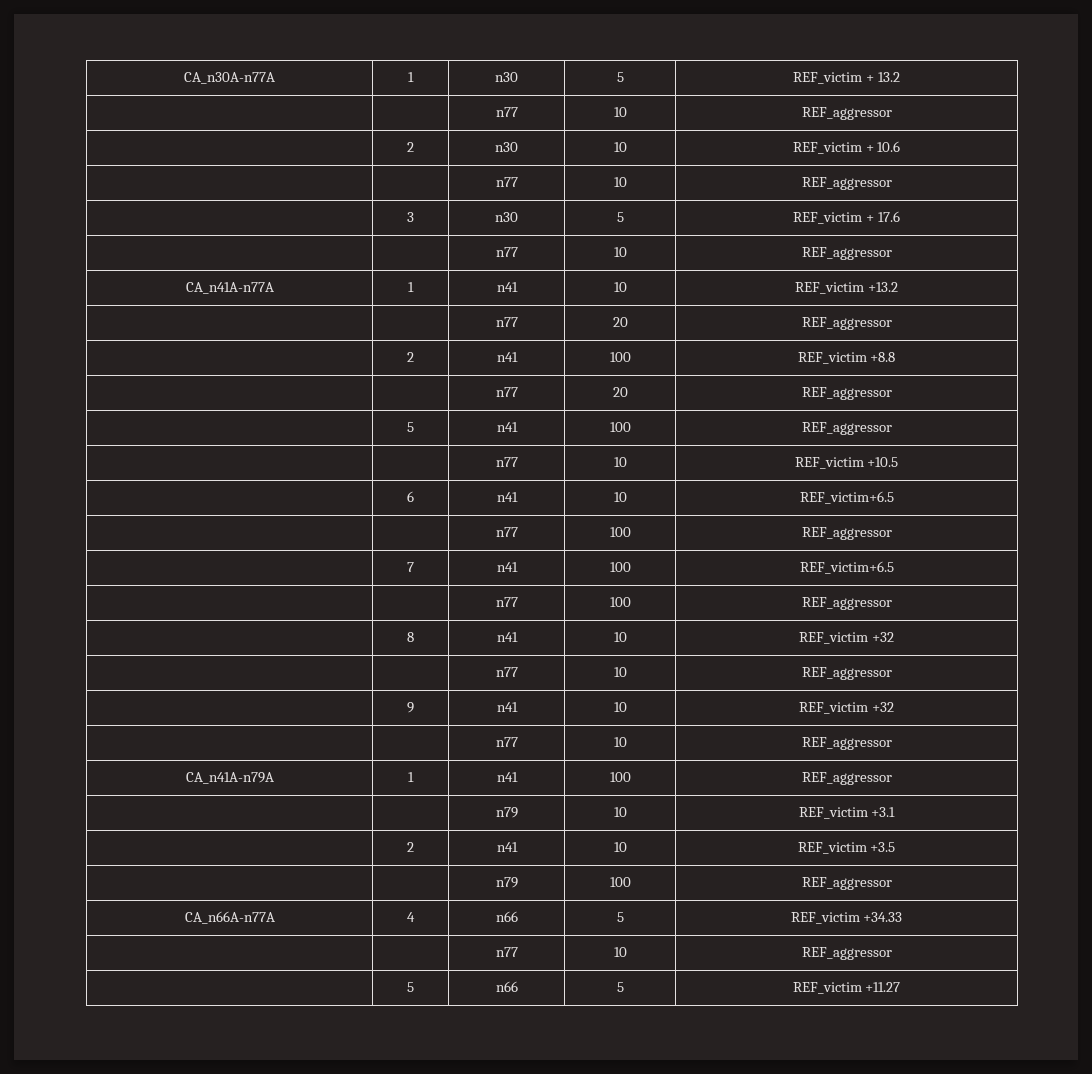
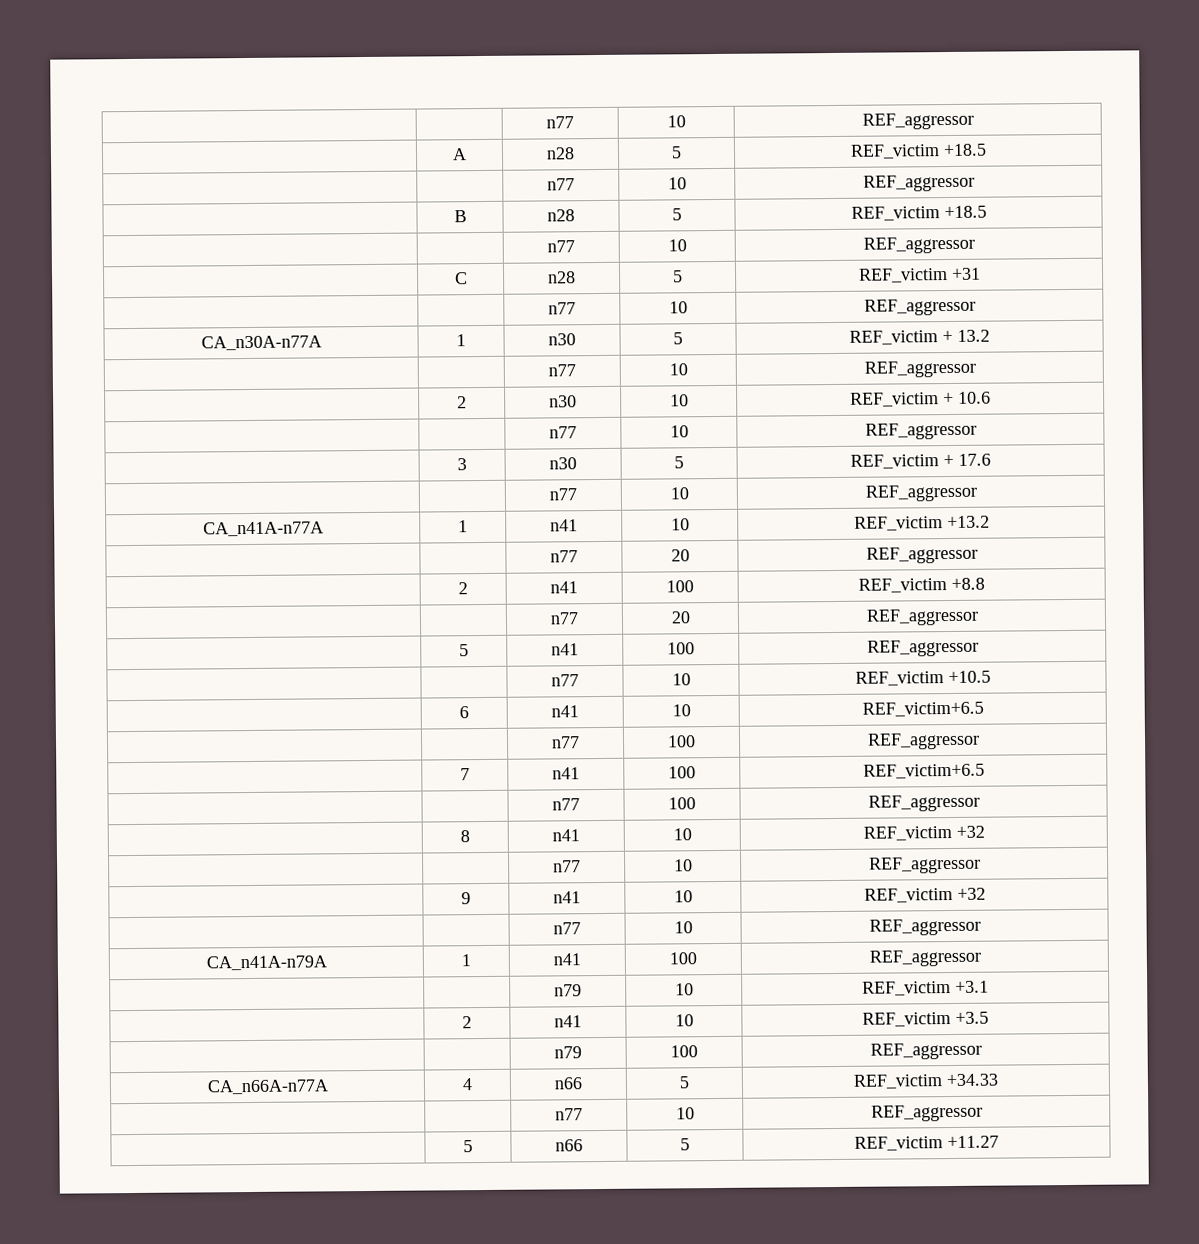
(184, 78) none -> [546,116,574,129] [666,115,686,128] [861,112,974,130] [452,148,467,161] [546,147,575,160] [671,146,682,159] [849,143,987,159] [547,178,575,191] [667,177,687,190] [862,174,975,192] [453,210,467,223] [547,209,575,222] [672,208,682,221] [850,205,987,221] [547,240,575,253] [667,239,687,252] [862,236,975,254] [454,272,468,285] [548,271,576,284] [672,270,683,283] [857,267,981,283] [548,302,576,315] [668,301,688,314] [863,298,976,316] | | n77 | 10 | REF_aggressor // | A | n28 | 5 | REF_victim +18.5 // | | n77 | 10 | REF_aggressor // | B | n28 | 5 | REF_victim +18.5 // | | n77 | 10 | REF_aggressor // | C | n28 | 5 | REF_victim +31 // | | n77 | 10 | REF_aggressor //

